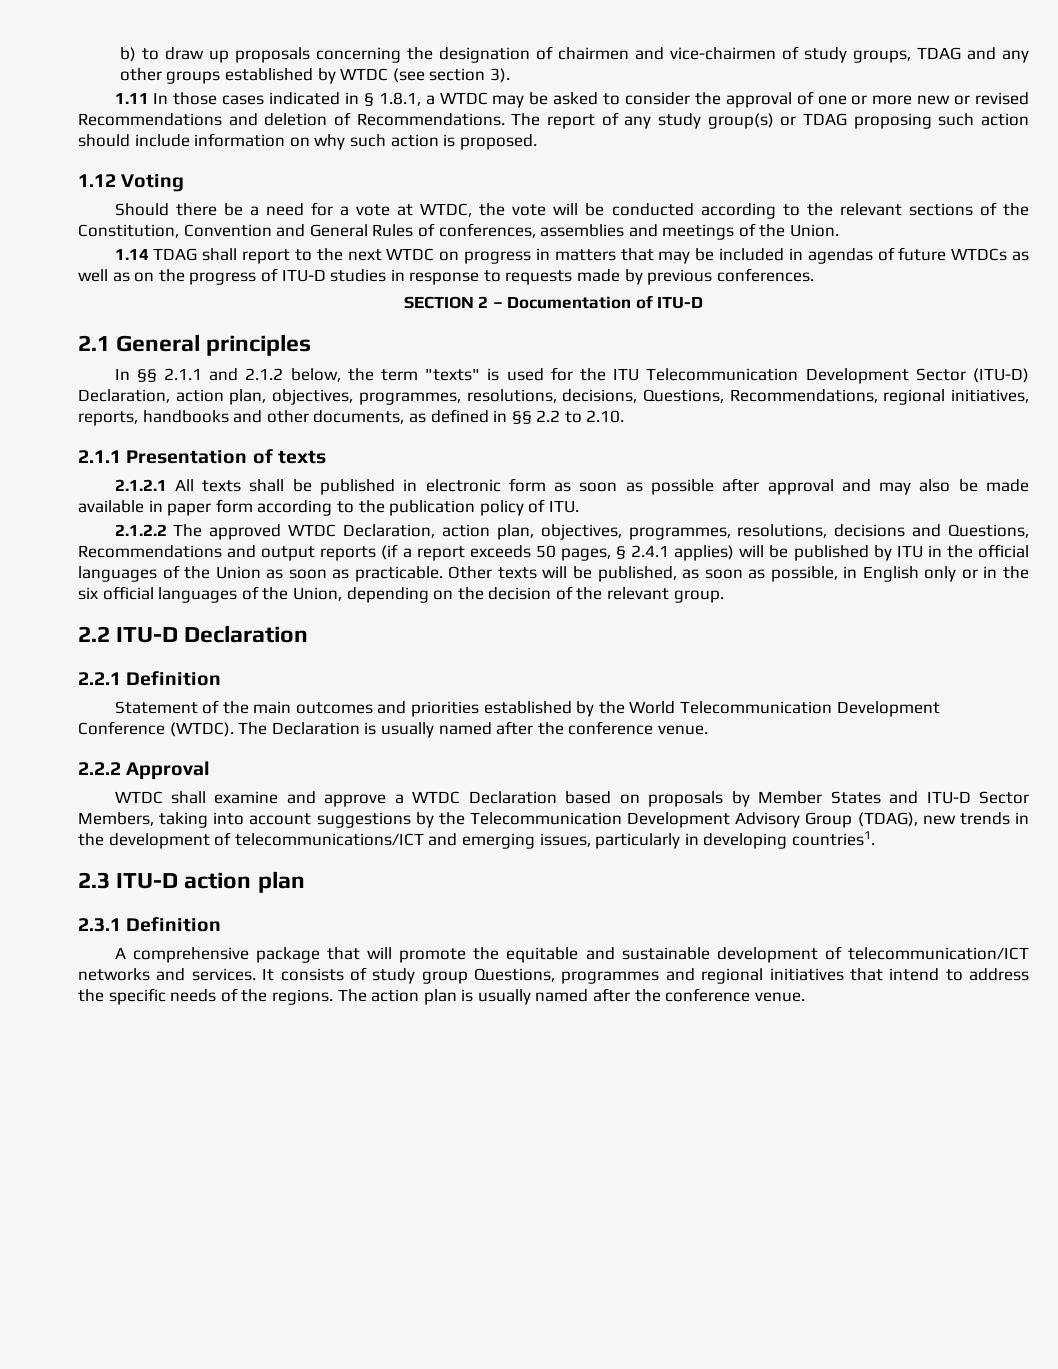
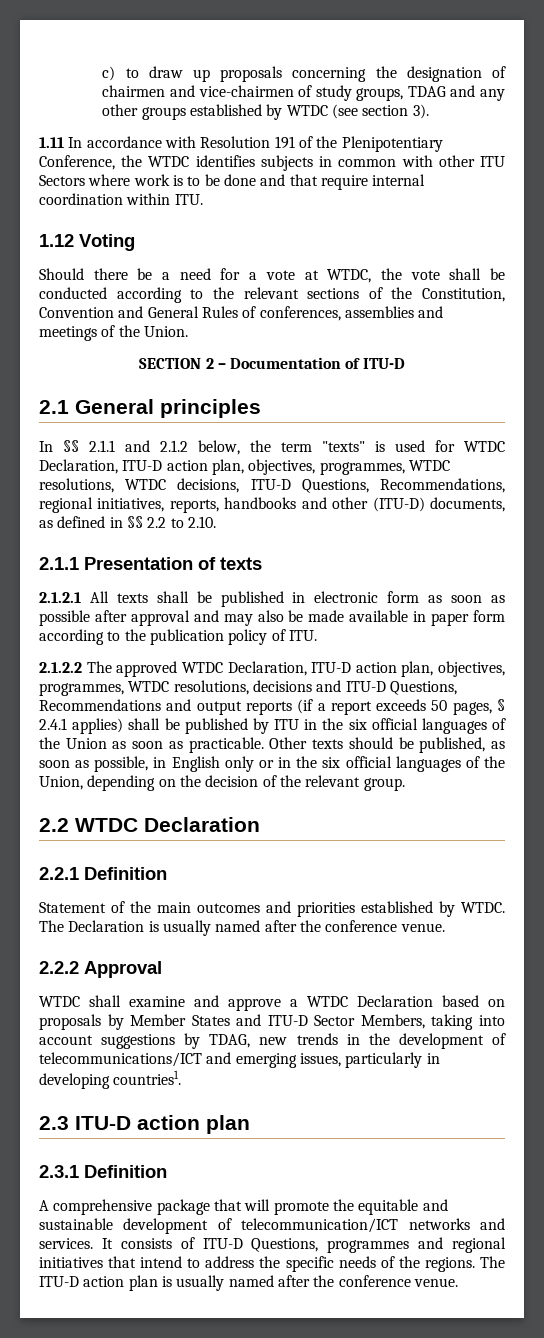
[119,47,136,62] b) -> [102,66,116,81] c)
[173,91,1029,108] [78,112,1029,129] [78,133,537,150] those cases indicated in § 1.8.1, a WTDC may be asked to consider the approval of one or more new or revised Recommendations and deletion of Recommendations. The report of any study group(s) or TDAG proposing such action should include information on why such action is proposed. -> [86,136,443,152] [39,155,506,171] [39,174,426,190] [39,193,203,205] accordance with Resolution 191 of the Plenipotentiary Conference, the WTDC identifies subjects in common with other ITU Sectors where work is to be done and that require internal coordination within ITU.
[553,203,579,215] will -> [449,268,482,280] shall
[114,247,1029,264] [78,268,814,285] // 1.14 TDAG shall report to the next WTDC on progress in matters that may be included in agendas of future WTDCs as well as on the progress of ITU-D studies in response to requests made by previous conferences. -> (188, 331) none
[579,368,1029,384] [78,389,638,405] the ITU Telecommunication Development Sector (ITU-D) Declaration, action plan, objectives, programmes, resolutions, decisions, -> [464,441,505,452] [39,459,450,475] [39,478,291,493] WTDC Declaration, ITU-D action plan, objectives, programmes, WTDC resolutions, WTDC decisions, ITU-D
(309, 416) none -> [372,497,425,512] (ITU-D)
[441,524,731,540] action plan, objectives, programmes, -> [311,661,505,677] [39,681,170,696] ITU-D action plan, objectives, programmes, WTDC
(942, 530) none -> [345,681,386,692] ITU-D
[739,545,765,557] will -> [128,718,161,730] shall
(973, 551) none -> [348,719,367,730] six
[542,566,568,578] will -> [348,737,393,749] should
[116,627,179,643] ITU-D -> [75,818,138,832] WTDC
[598,701,940,717] [78,721,234,737] the World Telecommunication Development Conference (WTDC). -> [461,902,505,913] WTDC.
[438,812,918,828] the Telecommunication Development Advisory Group (TDAG), -> [209,1034,251,1048] TDAG,
[372,968,468,984] study group -> [202,1238,243,1249] ITU-D
(367, 995) none -> [39,1276,79,1287] ITU-D

